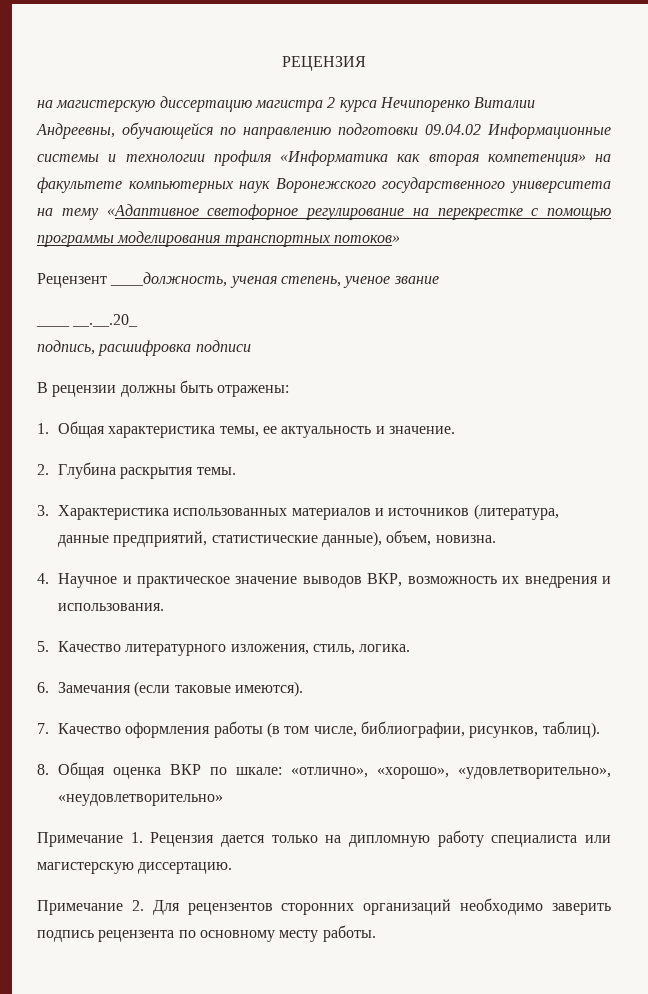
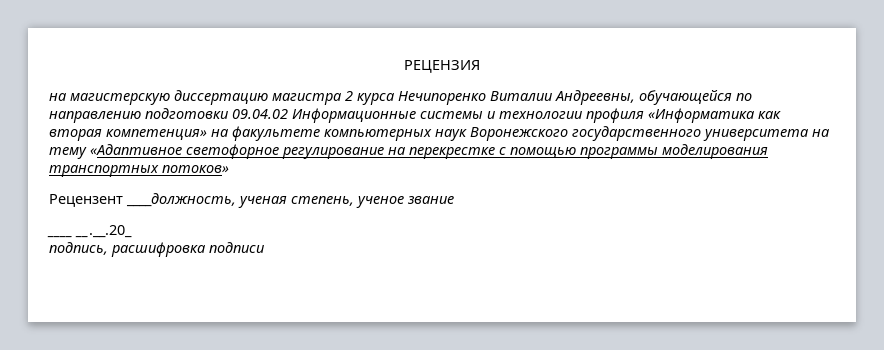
[37,380,290,397] [37,421,455,438] [37,462,236,479] [37,504,559,520] [58,530,496,547] [37,573,611,588] [58,603,165,611] [37,641,411,656] [37,681,304,697] [37,721,600,738] [37,762,612,779] [58,794,224,806] [37,830,611,847] [37,862,233,874] [37,898,611,915] [37,925,376,942] // В рецензии должны быть отражены: // 1. Общая характеристика темы, ее актуальность и значение. // 2. Глубина раскрытия темы. // 3. Характеристика использованных материалов и источников (литература, данные предприятий, статистические данные), объем, новизна. // 4. Научное и практическое значение выводов ВКР, возможность их внедрения и использования. // 5. Качество литературного изложения, стиль, логика. // 6. Замечания (если таковые имеются). // 7. Качество оформления работы (в том числе, библиографии, рисунков, таблиц). // 8. Общая оценка ВКР по шкале: «отлично», «хорошо», «удовлетворительно», «неудовлетворительно» // Примечание 1. Рецензия дается только на дипломную работу специалиста или магистерскую диссертацию. // Примечание 2. Для рецензентов сторонних организаций необходимо заверить подпись рецензента по основному месту работы. -> (264, 247) none

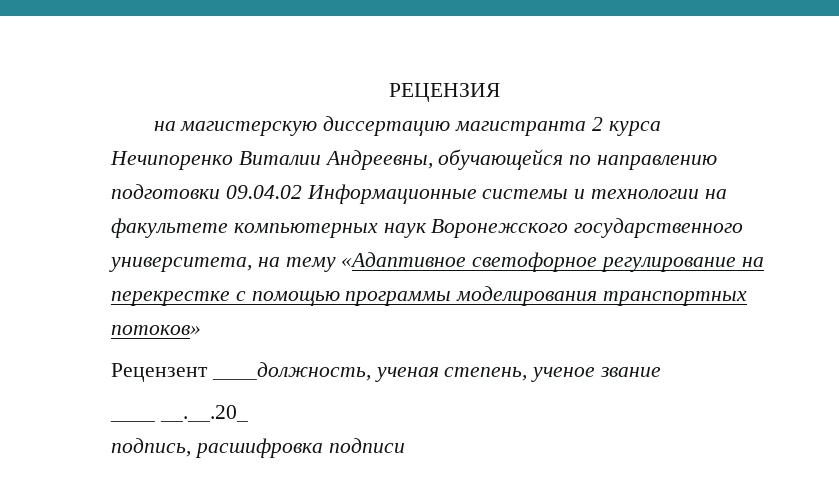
[272,93,341,105] магистра -> [455,121,587,136] магистранта
[586,108,781,123] [49,129,207,141] профиля «Информатика как вторая компетенция» -> (700, 194) none
[703,129,808,141] университета -> [109,257,252,272] университета,

